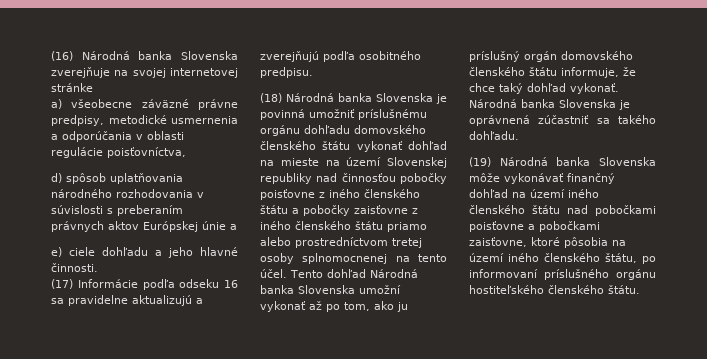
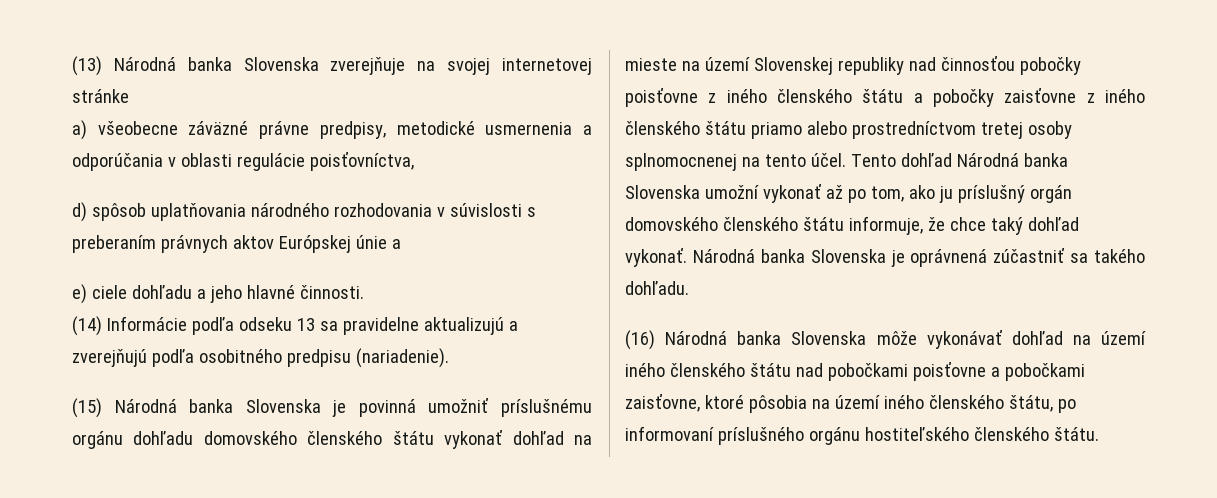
[51,51,73,61] (16) -> [72,56,102,76] (13)
[51,279,73,289] (17) -> [72,316,102,336] (14)
[224,280,238,288] 16 -> [296,318,315,331] 13
[260,67,313,78] [260,93,282,103] predpisu. // (18) -> [286,348,449,368] [72,398,102,418] predpisu (nariadenie). // (15)
[469,157,491,167] (19) -> [625,330,655,350] (16)
[567,173,615,184] finančný -> (1002, 339) none

